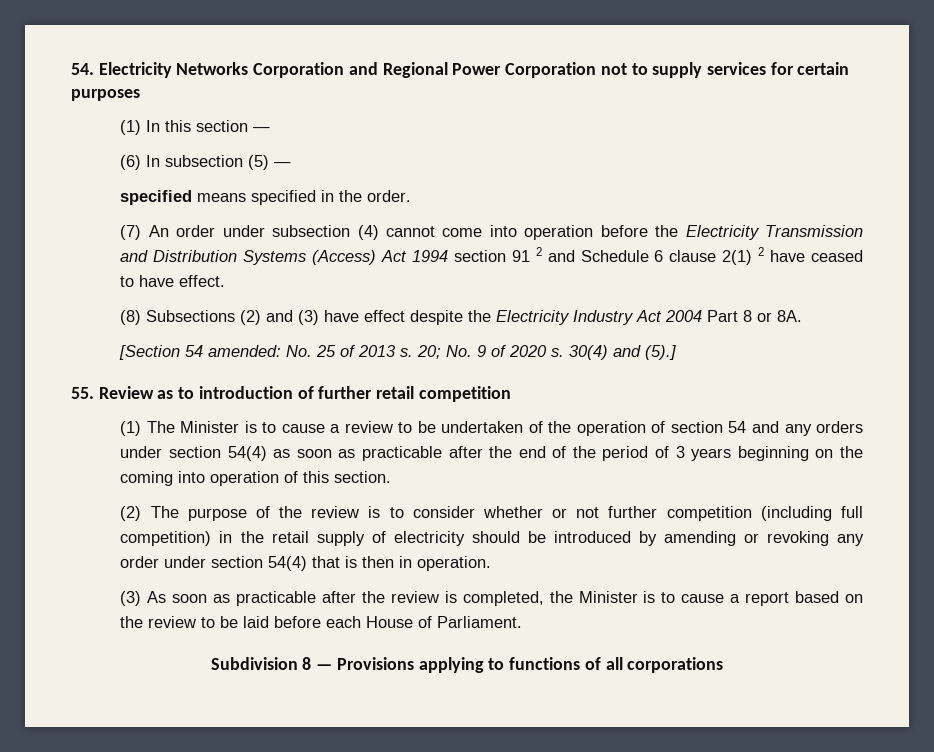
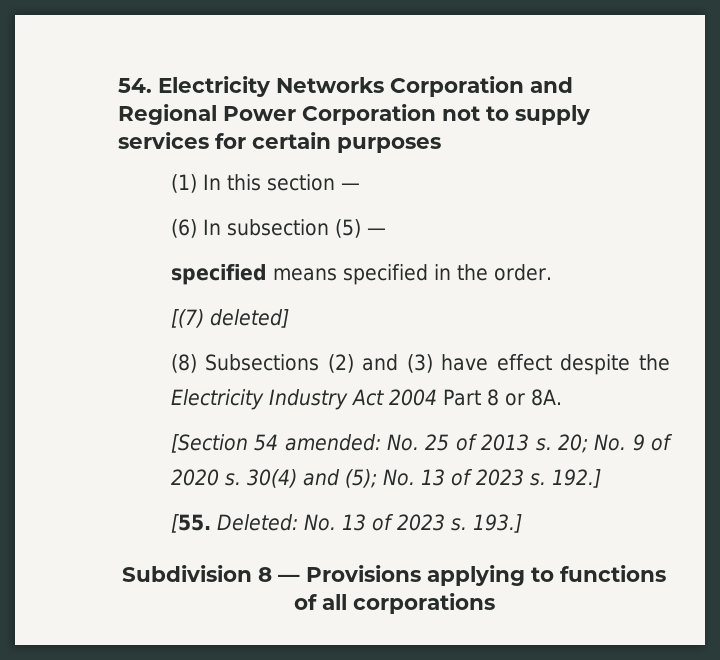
[120,225,863,240] [120,247,864,265] [120,275,226,287] (7) An order under subsection (4) cannot come into operation before the Electricity Transmission and Distribution Systems (Access) Act 1994 section 91 2 and Schedule 6 clause 2(1) 2 have ceased to have effect. -> [170,309,289,328] [(7) deleted]
[645,345,677,360] [71,386,511,402] [120,421,863,436] [120,446,863,461] [120,471,392,486] [120,506,864,521] [120,531,864,546] [120,556,492,571] [120,591,863,606] [120,616,523,628] (5).] // 55. Review as to introduction of further retail competition // (1) The Minister is to cause a review to be undertaken of the operation of section 54 and any orders under section 54(4) as soon as practicable after the end of the period of 3 years beginning on the coming into operation of this section. // (2) The purpose of the review is to consider whether or not further competition (including full competition) in the retail supply of electricity should be introduced by amending or revoking any order under section 54(4) that is then in operation. // (3) As soon as practicable after the review is completed, the Minister is to cause a report based on the review to be laid before each House of Parliament. -> [344,469,601,488] [170,514,522,533] (5); No. 13 of 2023 s. 192.] // [55. Deleted: No. 13 of 2023 s. 193.]

